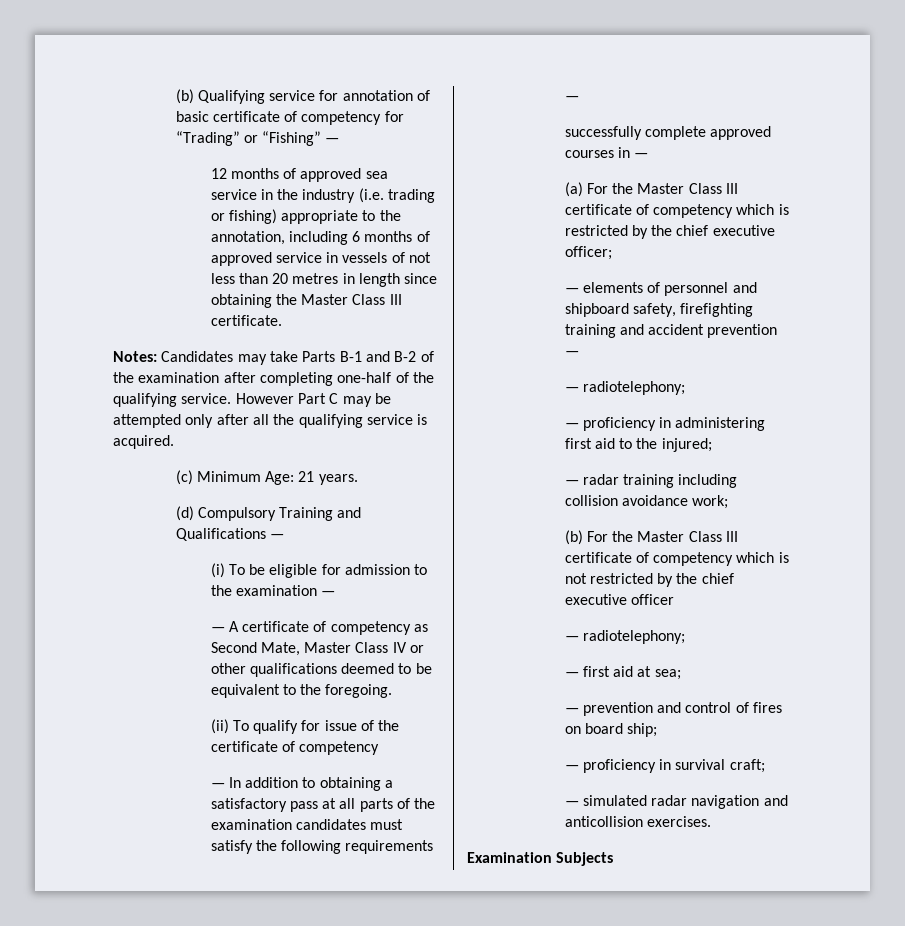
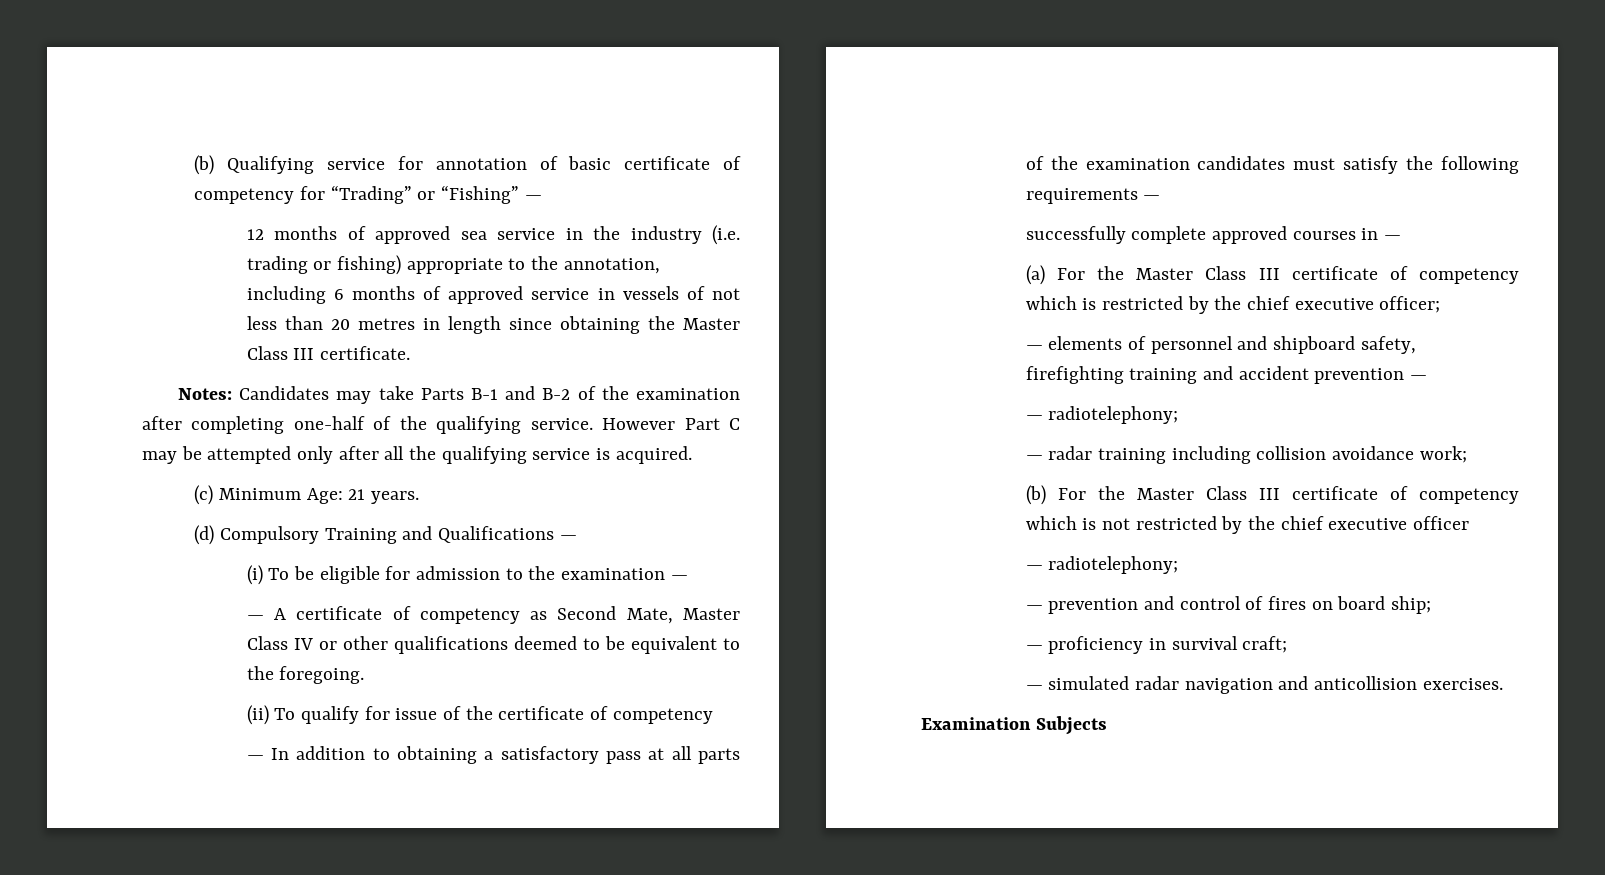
[564,417,766,431] [564,438,712,452] // — proficiency in administering first aid to the injured; -> (1179, 415) none
[564,666,681,680] // — first aid at sea; -> (1179, 565) none

